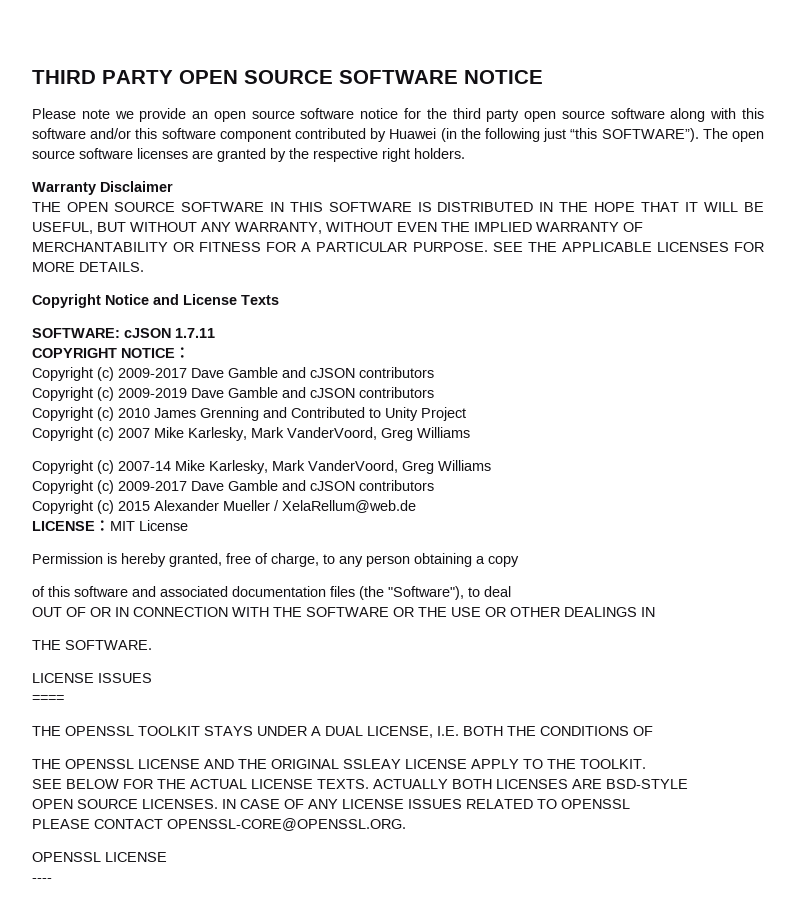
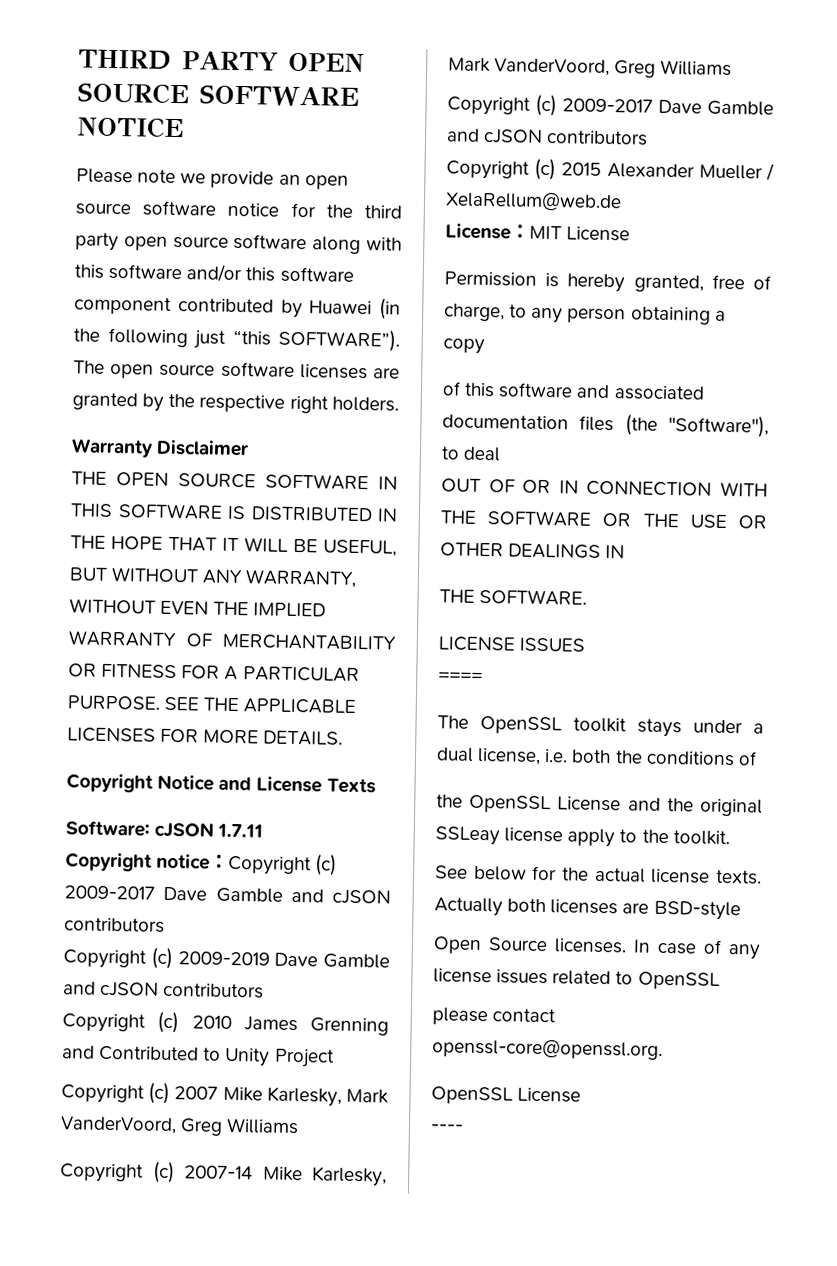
[32,328,120,338] SOFTWARE: -> [65,820,150,837] Software:
[32,347,190,358] COPYRIGHT NOTICE： // -> [65,852,230,872] Copyright notice：
[32,521,95,531] LICENSE -> [445,223,511,240] License
[32,726,653,738] [32,759,646,769] [32,779,688,789] [32,799,630,809] [32,818,406,831] [32,852,167,862] THE OPENSSL TOOLKIT STAYS UNDER A DUAL LICENSE, I.E. BOTH THE CONDITIONS OF // THE OPENSSL LICENSE AND THE ORIGINAL SSLEAY LICENSE APPLY TO THE TOOLKIT. // SEE BELOW FOR THE ACTUAL LICENSE TEXTS. ACTUALLY BOTH LICENSES ARE BSD-STYLE // OPEN SOURCE LICENSES. IN CASE OF ANY LICENSE ISSUES RELATED TO OPENSSL // PLEASE CONTACT OPENSSL-CORE@OPENSSL.ORG. // OPENSSL LICENSE -> [437,715,764,738] [436,747,757,767] [436,794,763,817] [435,826,730,848] [435,865,762,885] [434,897,741,921] [433,936,760,960] [433,968,720,990] [432,1007,557,1026] [432,1037,663,1061] [431,1086,582,1105] The OpenSSL toolkit stays under a dual license, i.e. both the conditions of // the OpenSSL License and the original SSLeay license apply to the toolkit. // See below for the actual license texts. Actually both licenses are BSD-style // Open Source licenses. In case of any license issues related to OpenSSL // please contact openssl-core@openssl.org. // OpenSSL License

